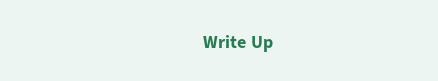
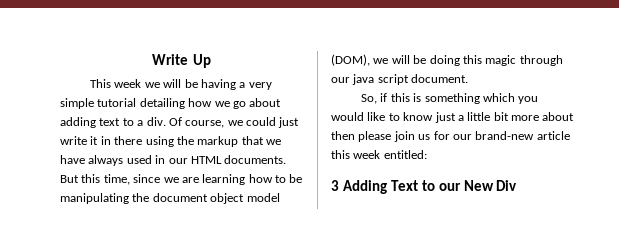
(273, 44) none -> [90,79,272,90] [60,98,282,109] [60,117,300,128] [60,136,281,147] [60,155,287,166] [60,174,303,185] [60,193,280,204] [331,54,563,66] [331,74,469,85] [361,93,539,104] [331,112,575,123] [331,131,570,142] [331,150,427,159] [331,180,518,194] // This week we will be having a very simple tutorial detailing how we go about adding text to a div. Of course, we could just write it in there using the markup that we have always used in our HTML documents. But this time, since we are learning how to be manipulating the document object model (DOM), we will be doing this magic through our java script document. // So, if this is something which you would like to know just a little bit more about then please join us for our brand-new article this week entitled: // 3 Adding Text to our New Div

